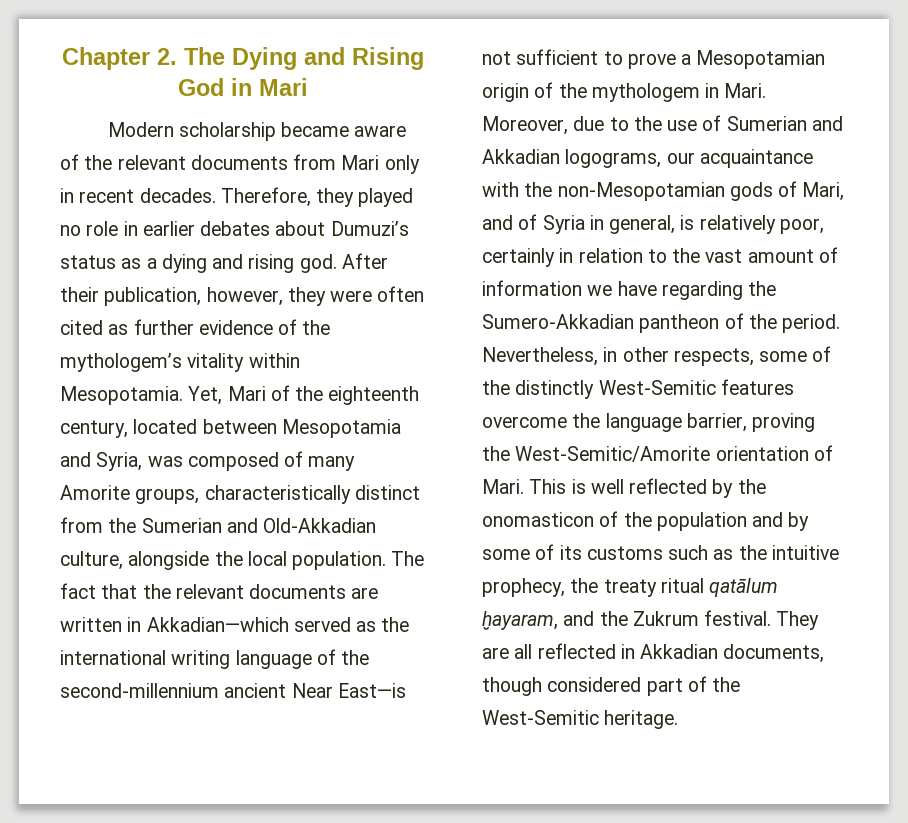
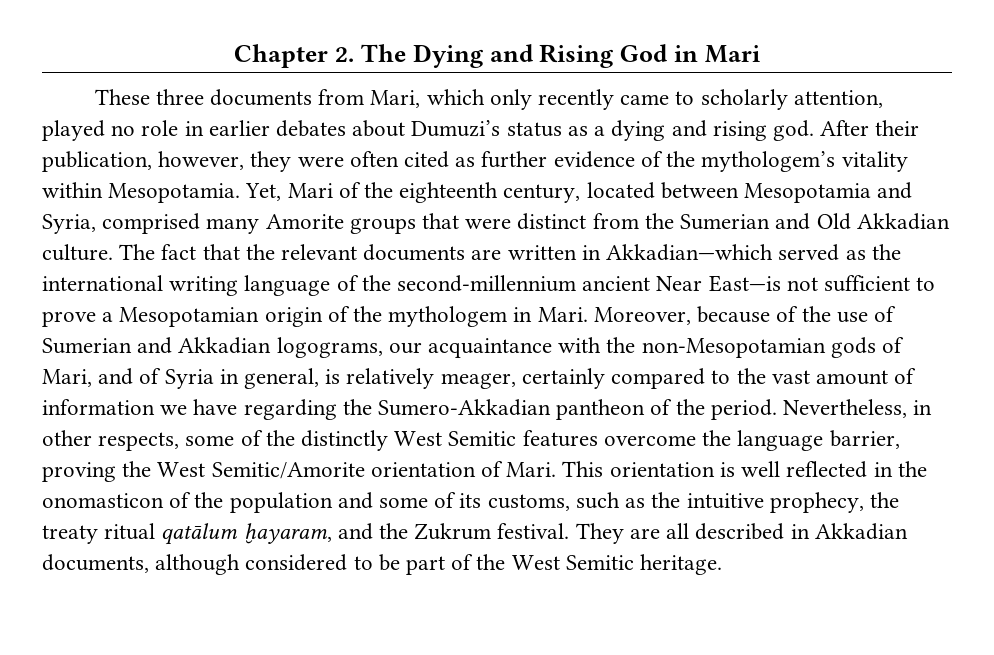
[107,122,407,141] [60,154,420,174] [60,187,355,207] Modern scholarship became aware of the relevant documents from Mari only in recent decades. Therefore, they -> [94,89,883,110] These three documents from Mari, which only recently came to scholarly attention,
[147,451,356,471] [60,485,351,504] was composed of many Amorite groups, characteristically -> [102,213,512,234] comprised many Amorite groups that were
[263,518,377,533] [60,551,387,570] Old-Akkadian culture, alongside the local population. -> [816,213,950,230] [42,244,113,261] Old Akkadian culture.
[573,116,629,131] due to -> [697,306,799,323] because of
[779,218,824,234] [482,248,643,267] poor, certainly in relation -> [440,368,706,389] meager, certainly compared
[598,380,716,395] West-Semitic -> [394,431,517,446] West Semitic
[515,446,711,462] West-Semitic/Amorite -> [157,462,365,479] West Semitic/Amorite
(567, 486) none -> [609,462,715,477] orientation
[712,479,734,498] by -> [873,462,893,477] in
[788,512,810,531] by -> (373, 500) none
[586,546,663,560] customs -> [487,494,570,511] customs,
[537,643,616,659] reflected -> [695,523,785,540] described
[482,677,642,696] though considered -> [155,554,400,575] although considered to be
[482,710,599,725] West-Semitic -> [511,555,634,570] West Semitic

